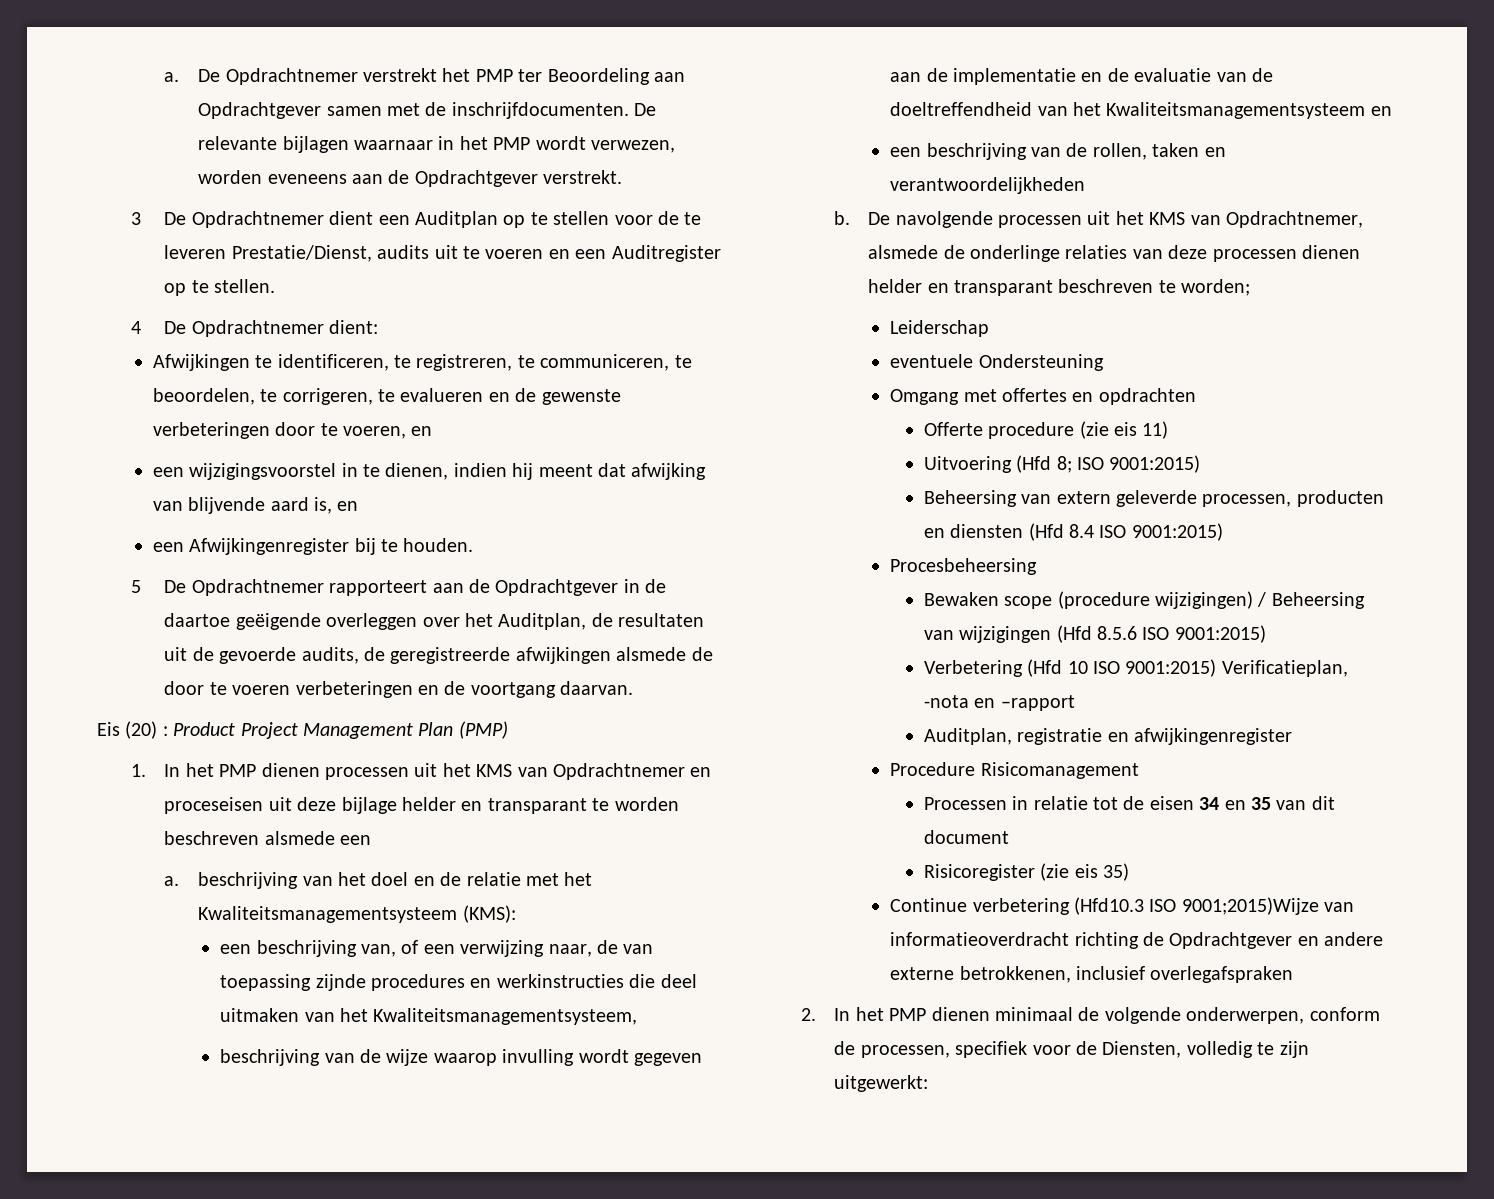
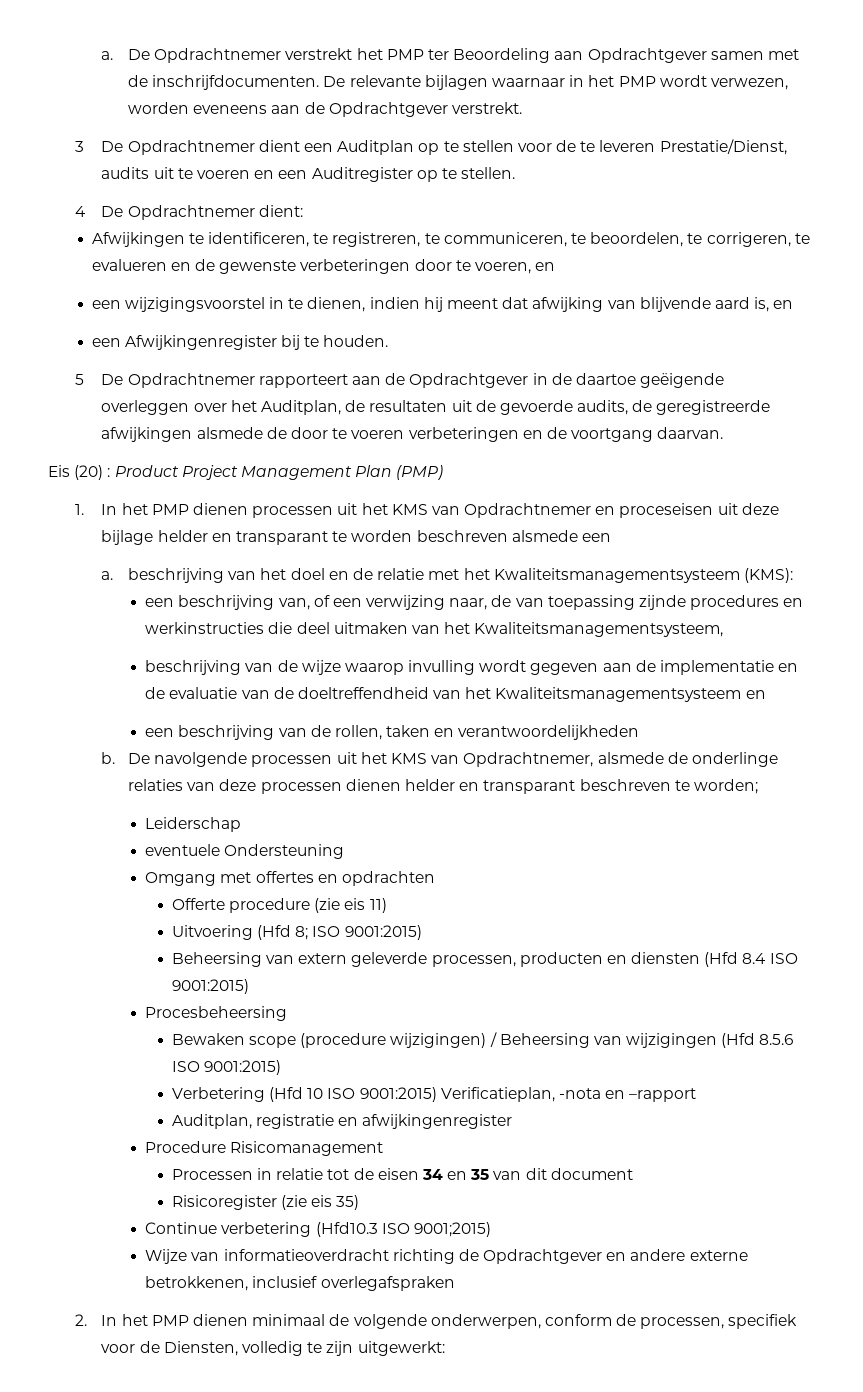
[1181,897,1319,915] 9001;2015)Wijze -> [413,1222,491,1237] [145,1249,188,1264] 9001;2015) // Wijze

